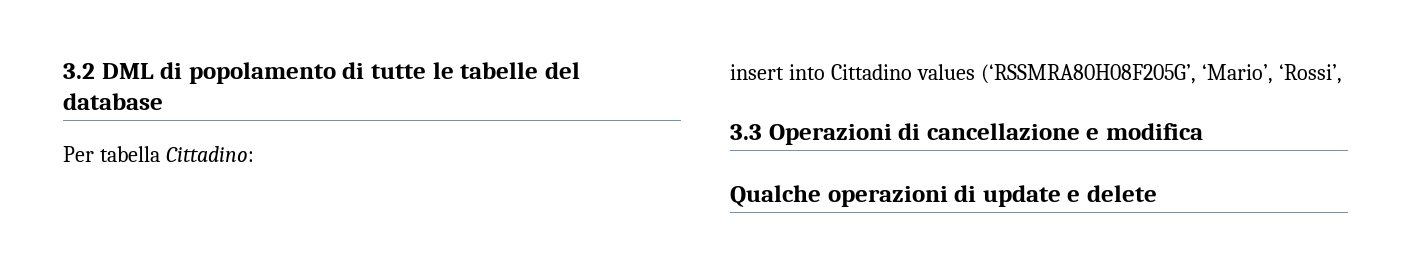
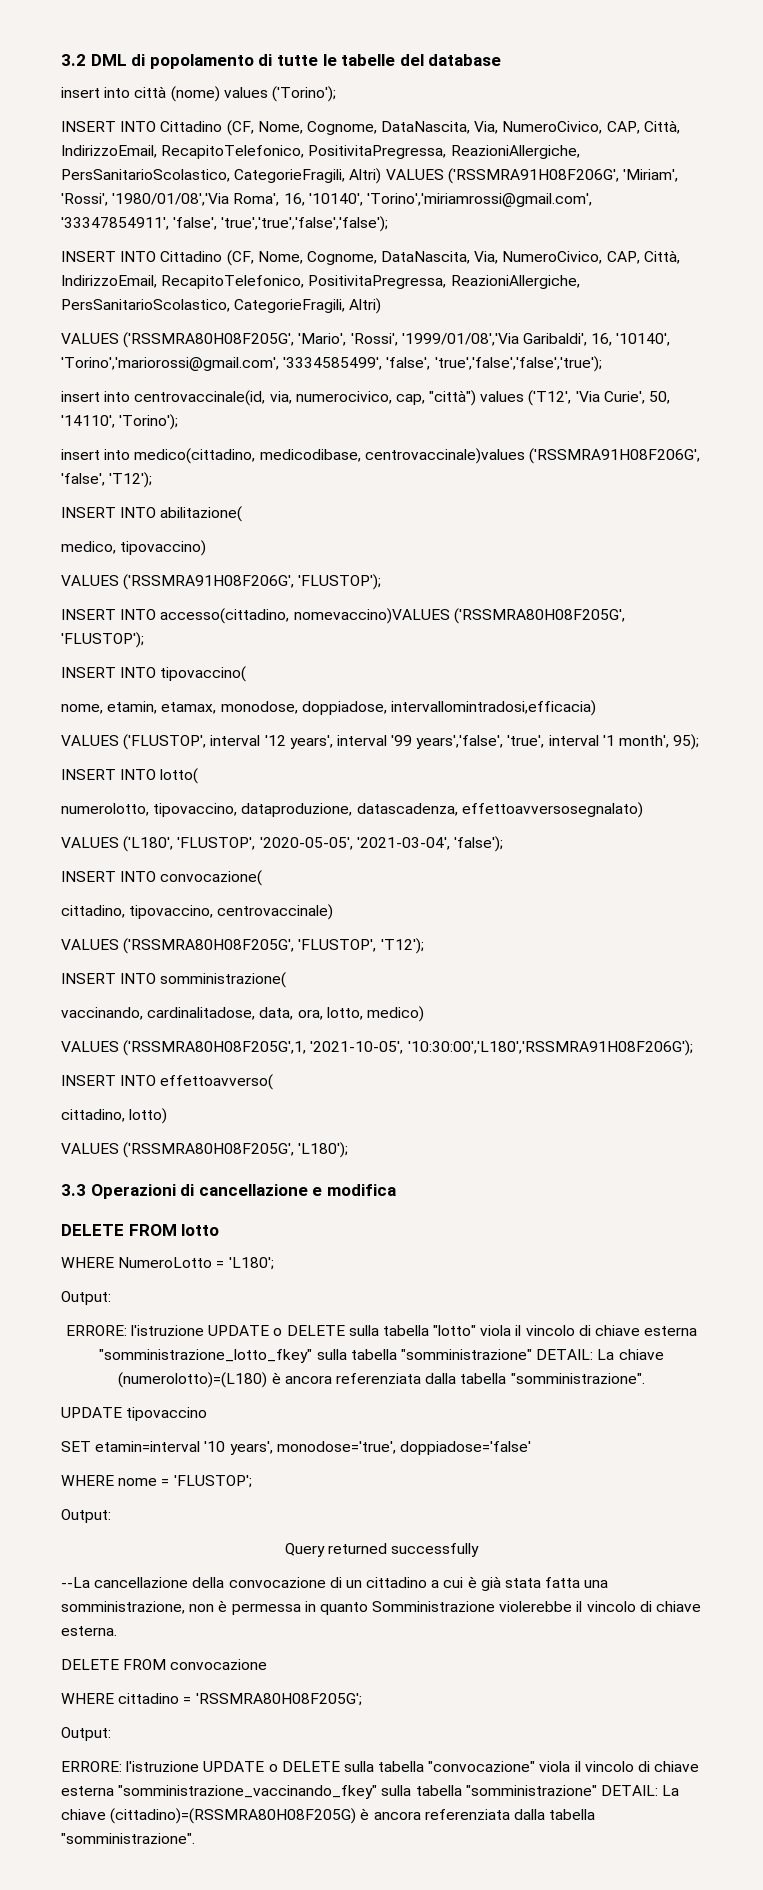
[63,146,254,162] [730,64,1342,84] Per tabella Cittadino: // insert into Cittadino values (‘RSSMRA80H08F205G’, ‘Mario’, ‘Rossi’, -> [61,86,336,102] [61,120,680,136] [61,145,580,159] [61,168,678,184] [61,193,592,207] [61,216,389,232] [61,250,680,266] [61,275,580,289] [61,298,382,314] [61,332,671,348] [61,356,602,372] [61,390,671,406] [61,414,179,430] [61,448,700,464] [61,472,153,488] [61,506,243,522] [61,540,207,556] [61,574,382,590] [61,608,625,624] [61,632,144,648] [61,666,247,682] [61,700,596,716] [61,734,700,750] [61,768,199,784] [61,802,643,818] [61,836,503,852] [61,870,263,886] [61,904,334,920] [61,938,424,954] [61,972,287,988] [61,1006,424,1022] [61,1040,693,1056] [61,1074,274,1090] [61,1108,168,1124] [61,1142,349,1158] insert into città (nome) values ('Torino'); // INSERT INTO Cittadino (CF, Nome, Cognome, DataNascita, Via, NumeroCivico, CAP, Città, IndirizzoEmail, RecapitoTelefonico, PositivitaPregressa, ReazioniAllergiche, PersSanitarioScolastico, CategorieFragili, Altri) VALUES ('RSSMRA91H08F206G', 'Miriam', 'Rossi', '1980/01/08','Via Roma', 16, '10140', 'Torino','miriamrossi@gmail.com', '33347854911', 'false', 'true','true','false','false'); // INSERT INTO Cittadino (CF, Nome, Cognome, DataNascita, Via, NumeroCivico, CAP, Città, IndirizzoEmail, RecapitoTelefonico, PositivitaPregressa, ReazioniAllergiche, PersSanitarioScolastico, CategorieFragili, Altri) // VALUES ('RSSMRA80H08F205G', 'Mario', 'Rossi', '1999/01/08','Via Garibaldi', 16, '10140', 'Torino','mariorossi@gmail.com', '3334585499', 'false', 'true','false','false','true'); // insert into centrovaccinale(id, via, numerocivico, cap, "città") values ('T12', 'Via Curie', 50, '14110', 'Torino'); // insert into medico(cittadino, medicodibase, centrovaccinale)values ('RSSMRA91H08F206G', 'false', 'T12'); // INSERT INTO abilitazione( // medico, tipovaccino) // VALUES ('RSSMRA91H08F206G', 'FLUSTOP'); // INSERT INTO accesso(cittadino, nomevaccino)VALUES ('RSSMRA80H08F205G', 'FLUSTOP'); // INSERT INTO tipovaccino( // nome, etamin, etamax, monodose, doppiadose, intervallomintradosi,efficacia) // VALUES ('FLUSTOP', interval '12 years', interval '99 years','false', 'true', interval '1 month', 95); // INSERT INTO lotto( // numerolotto, tipovaccino, dataproduzione, datascadenza, effettoavversosegnalato) // VALUES ('L180', 'FLUSTOP', '2020-05-05', '2021-03-04', 'false'); // INSERT INTO convocazione( // cittadino, tipovaccino, centrovaccinale) // VALUES ('RSSMRA80H08F205G', 'FLUSTOP', 'T12'); // INSERT INTO somministrazione( // vaccinando, cardinalitadose, data, ora, lotto, medico) // VALUES ('RSSMRA80H08F205G',1, '2021-10-05', '10:30:00','L180','RSSMRA91H08F206G'); // INSERT INTO effettoavverso( // cittadino, lotto) // VALUES ('RSSMRA80H08F205G', 'L180');
[730,185,1158,207] Qualche operazioni di update e delete -> [61,1224,220,1236] [61,1257,274,1270] [61,1291,111,1305] [65,1325,698,1336] [99,1349,664,1363] [118,1372,645,1388] [61,1407,208,1421] [61,1441,531,1455] [61,1475,252,1488] [61,1509,111,1523] [284,1543,480,1557] [61,1576,609,1591] [61,1600,702,1615] [61,1626,117,1636] [61,1659,268,1670] [61,1693,362,1706] [61,1727,111,1741] [61,1761,700,1772] [61,1785,680,1799] [61,1808,596,1824] [61,1833,195,1844] DELETE FROM lotto // WHERE NumeroLotto = 'L180'; // Output: // ERRORE: l'istruzione UPDATE o DELETE sulla tabella "lotto" viola il vincolo di chiave esterna "somministrazione_lotto_fkey" sulla tabella "somministrazione" DETAIL: La chiave (numerolotto)=(L180) è ancora referenziata dalla tabella "somministrazione". // UPDATE tipovaccino // SET etamin=interval '10 years', monodose='true', doppiadose='false' // WHERE nome = 'FLUSTOP'; // Output: // Query returned successfully // --La cancellazione della convocazione di un cittadino a cui è già stata fatta una somministrazione, non è permessa in quanto Somministrazione violerebbe il vincolo di chiave esterna. // DELETE FROM convocazione // WHERE cittadino = 'RSSMRA80H08F205G'; // Output: // ERRORE: l'istruzione UPDATE o DELETE sulla tabella "convocazione" viola il vincolo di chiave esterna "somministrazione_vaccinando_fkey" sulla tabella "somministrazione" DETAIL: La chiave (cittadino)=(RSSMRA80H08F205G) è ancora referenziata dalla tabella "somministrazione".

